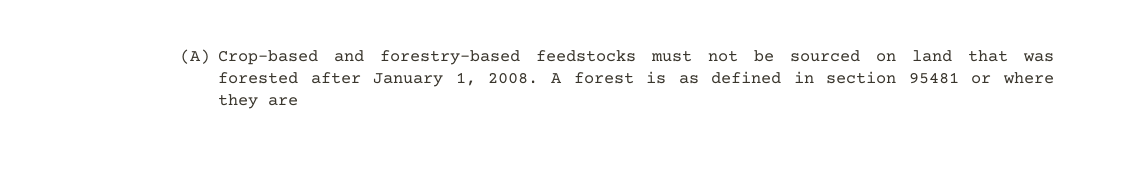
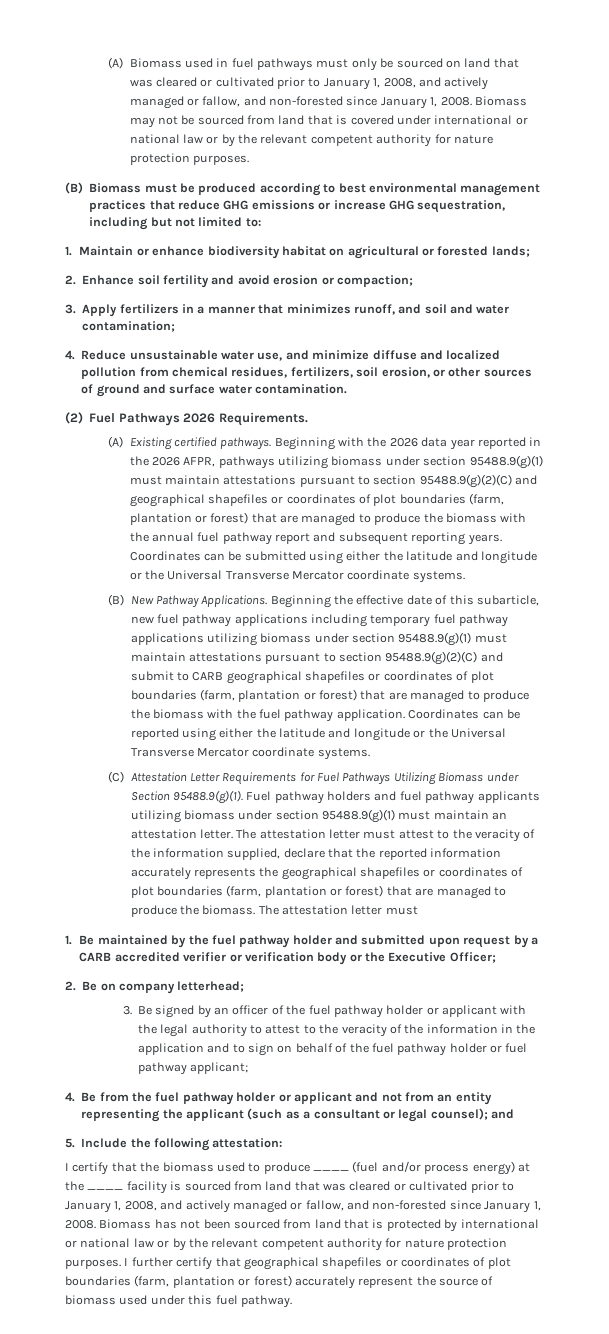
[179,49,739,65] (A) Crop-based and forestry-based feedstocks must not -> [108,57,377,71] (A) Biomass used in fuel pathways must only
[218,71,1054,87] [218,94,299,109] forested after January 1, 2008. A forest is as defined in section 95481 or where they are -> [155,77,489,90] [129,96,527,109] [129,115,528,128] [129,134,493,147] [129,153,249,165] [65,182,541,196] [89,200,506,213] [89,217,261,230] [65,246,530,259] [65,275,413,288] [65,304,510,317] [82,321,176,332] [65,350,501,361] [81,367,532,379] [81,384,348,397] [65,412,308,426] [108,436,542,450] [129,455,543,469] [129,474,538,488] [129,493,505,507] [129,512,527,526] [129,532,502,545] [129,551,537,564] [129,570,465,583] [108,594,539,608] [130,614,509,627] [130,632,507,646] [130,651,503,665] [130,671,494,684] [130,689,529,703] [130,709,520,722] [130,728,506,741] [130,747,370,760] [108,771,519,785] [130,790,540,804] [130,809,508,823] [130,829,536,842] [130,848,502,860] [130,867,524,880] [130,885,506,899] [130,905,418,917] [65,935,538,948] [79,952,496,965] [65,981,245,994] [122,1005,527,1018] [137,1024,536,1037] [137,1043,528,1056] [137,1062,249,1075] [65,1092,492,1105] [81,1108,514,1122] [65,1138,283,1151] [65,1161,530,1175] [65,1181,514,1194] [65,1200,541,1213] [65,1219,539,1232] [65,1238,508,1251] [65,1257,511,1270] [65,1275,494,1289] [65,1295,292,1308] cleared or cultivated prior to January 1, 2008, and actively managed or fallow, and non-forested since January 1, 2008. Biomass may not be sourced from land that is covered under international or national law or by the relevant competent authority for nature protection purposes. // (B) Biomass must be produced according to best environmental management practices that reduce GHG emissions or increase GHG sequestration, including but not limited to: // 1. Maintain or enhance biodiversity habitat on agricultural or forested lands; // 2. Enhance soil fertility and avoid erosion or compaction; // 3. Apply fertilizers in a manner that minimizes runoff, and soil and water contamination; // 4. Reduce unsustainable water use, and minimize diffuse and localized pollution from chemical residues, fertilizers, soil erosion, or other sources of ground and surface water contamination. // (2) Fuel Pathways 2026 Requirements. // (A) Existing certified pathways. Beginning with the 2026 data year reported in the 2026 AFPR, pathways utilizing biomass under section 95488.9(g)(1) must maintain attestations pursuant to section 95488.9(g)(2)(C) and geographical shapefiles or coordinates of plot boundaries (farm, plantation or forest) that are managed to produce the biomass with the annual fuel pathway report and subsequent reporting years. Coordinates can be submitted using either the latitude and longitude or the Universal Transverse Mercator coordinate systems. // (B) New Pathway Applications. Beginning the effective date of this subarticle, new fuel pathway applications including temporary fuel pathway applications utilizing biomass under section 95488.9(g)(1) must maintain attestations pursuant to section 95488.9(g)(2)(C) and submit to CARB geographical shapefiles or coordinates of plot boundaries (farm, plantation or forest) that are managed to produce the biomass with the fuel pathway application. Coordinates can be reported using either the latitude and longitude or the Universal Transverse Mercator coordinate systems. // (C) Attestation Letter Requirements for Fuel Pathways Utilizing Biomass under Section 95488.9(g)(1). Fuel pathway holders and fuel pathway applicants utilizing biomass under section 95488.9(g)(1) must maintain an attestation letter. The attestation letter must attest to the veracity of the information supplied, declare that the reported information accurately represents the geographical shapefiles or coordinates of plot boundaries (farm, plantation or forest) that are managed to produce the biomass. The attestation letter must // 1. Be maintained by the fuel pathway holder and submitted upon request by a CARB accredited verifier or verification body or the Executive Officer; // 2. Be on company letterhead; // 3. Be signed by an officer of the fuel pathway holder or applicant with the legal authority to attest to the veracity of the information in the application and to sign on behalf of the fuel pathway holder or fuel pathway applicant; // 4. Be from the fuel pathway holder or applicant and not from an entity representing the applicant (such as a consultant or legal counsel); and // 5. Include the following attestation: // I certify that the biomass used to produce ____ (fuel and/or process energy) at the ____ facility is sourced from land that was cleared or cultivated prior to January 1, 2008, and actively managed or fallow, and non-forested since January 1, 2008. Biomass has not been sourced from land that is protected by international or national law or by the relevant competent authority for nature protection purposes. I further certify that geographical shapefiles or coordinates of plot boundaries (farm, plantation or forest) accurately represent the source of biomass used under this fuel pathway.

